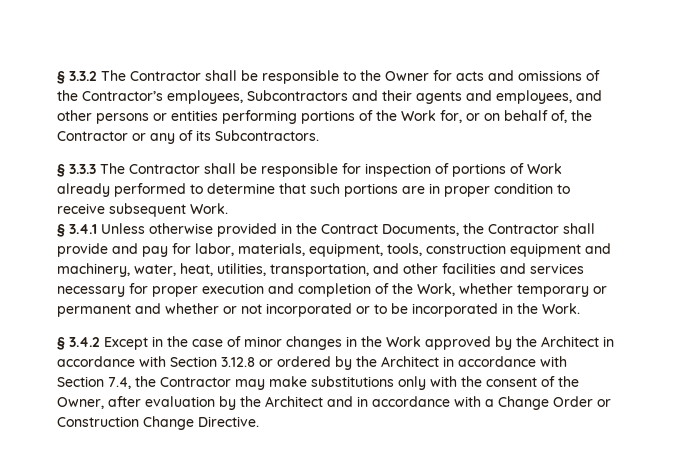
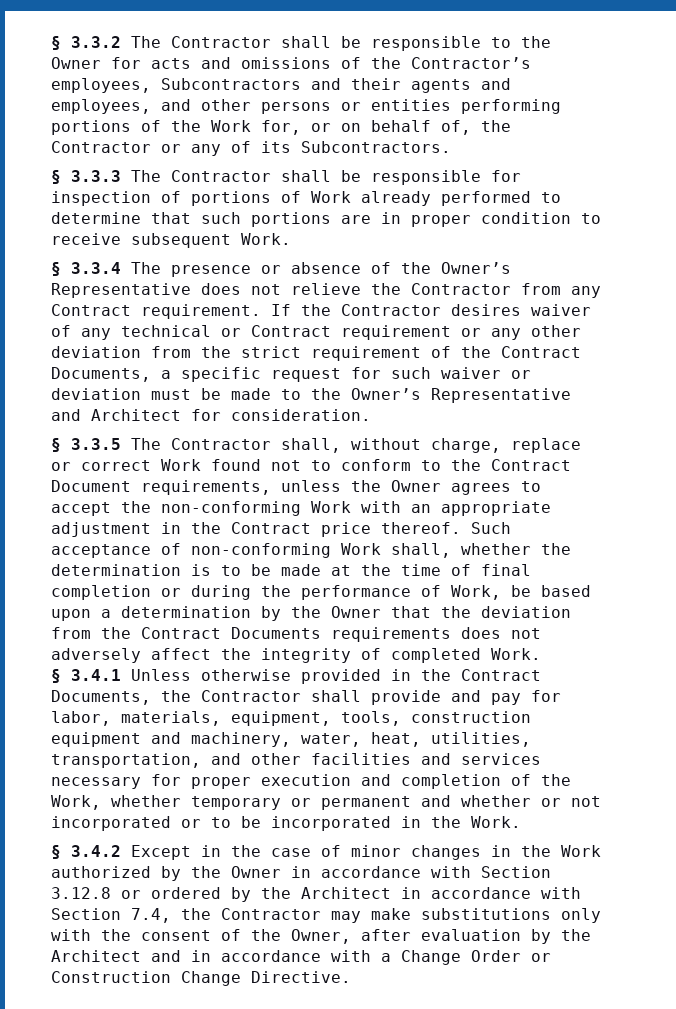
(228, 208) none -> [51,262,511,277] [51,283,601,298] [51,304,591,319] [51,325,581,340] [51,346,581,361] [51,367,531,382] [51,388,571,403] [51,409,371,421] [51,438,581,453] [51,459,571,471] [51,480,541,495] [51,501,551,516] [51,522,511,537] [51,543,571,558] [51,564,531,576] [51,585,591,600] [51,606,571,621] [51,627,541,642] [51,648,541,663] // § 3.3.4 The presence or absence of the Owner’s Representative does not relieve the Contractor from any Contract requirement. If the Contractor desires waiver of any technical or Contract requirement or any other deviation from the strict requirement of the Contract Documents, a specific request for such waiver or deviation must be made to the Owner’s Representative and Architect for consideration. // § 3.3.5 The Contractor shall, without charge, replace or correct Work found not to conform to the Contract Document requirements, unless the Owner agrees to accept the non-conforming Work with an appropriate adjustment in the Contract price thereof. Such acceptance of non-conforming Work shall, whether the determination is to be made at the time of final completion or during the performance of Work, be based upon a determination by the Owner that the deviation from the Contract Documents requirements does not adversely affect the integrity of completed Work.
[425,336,599,350] approved by the Architect -> [51,866,281,881] authorized by the Owner

